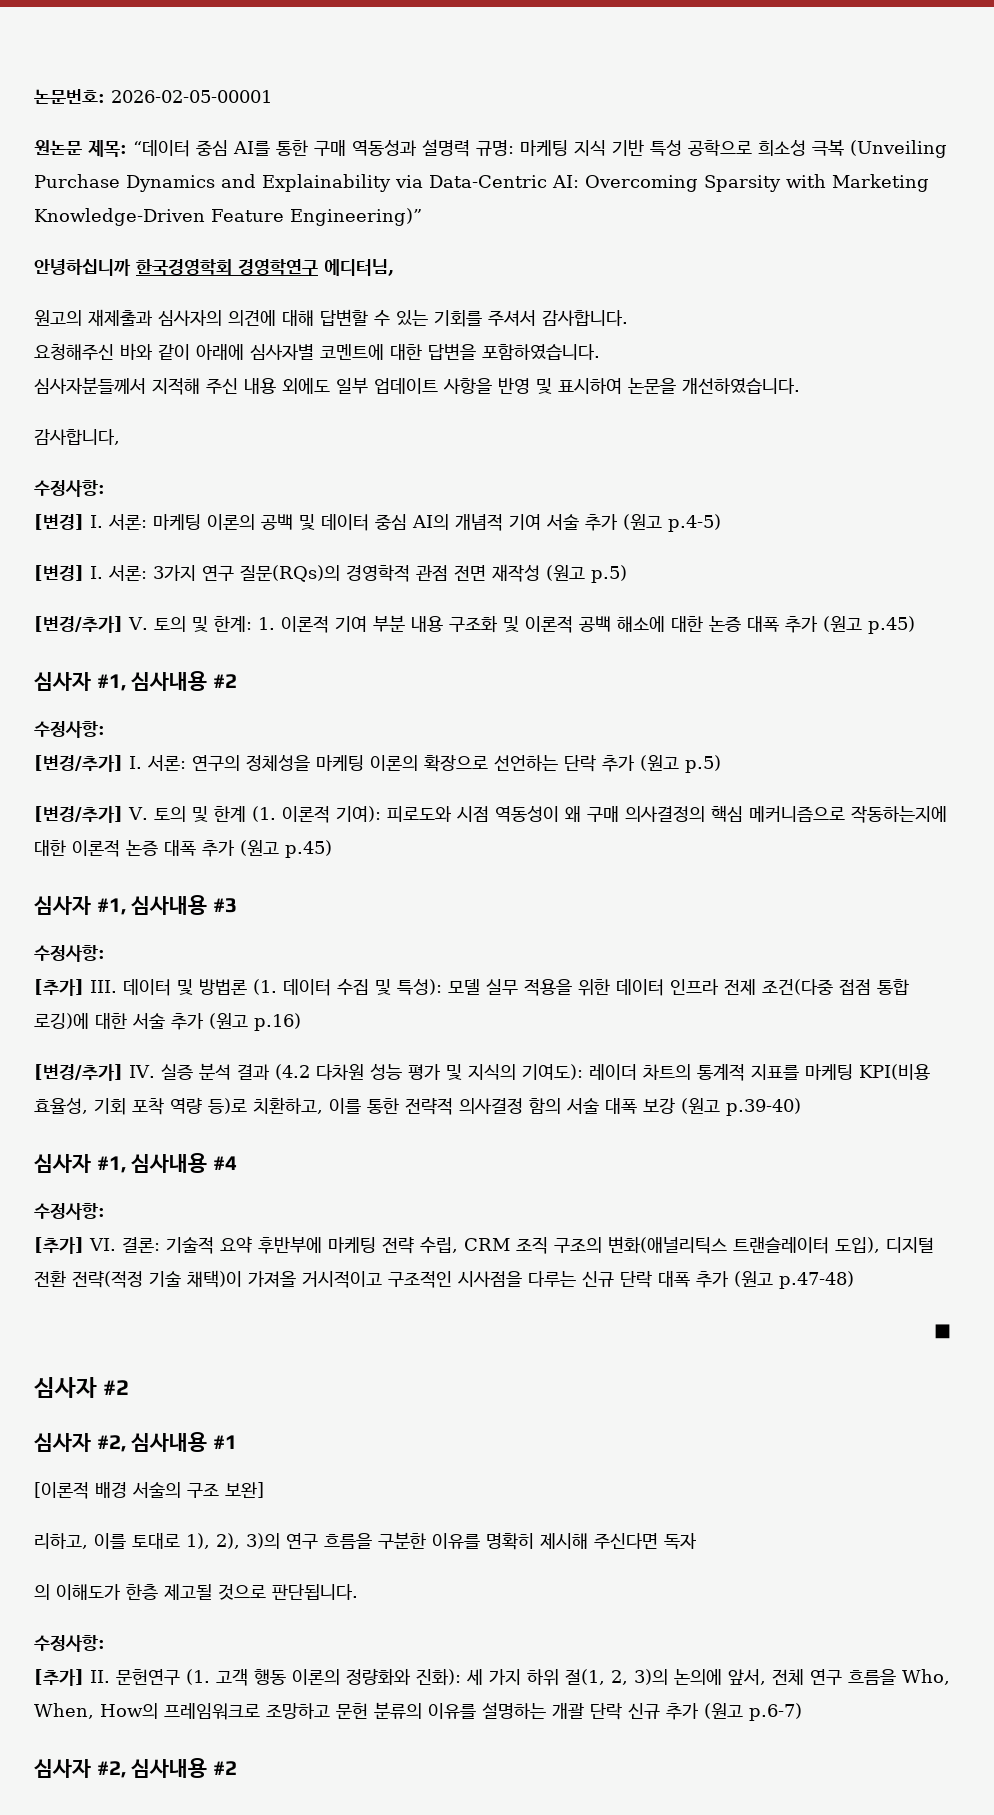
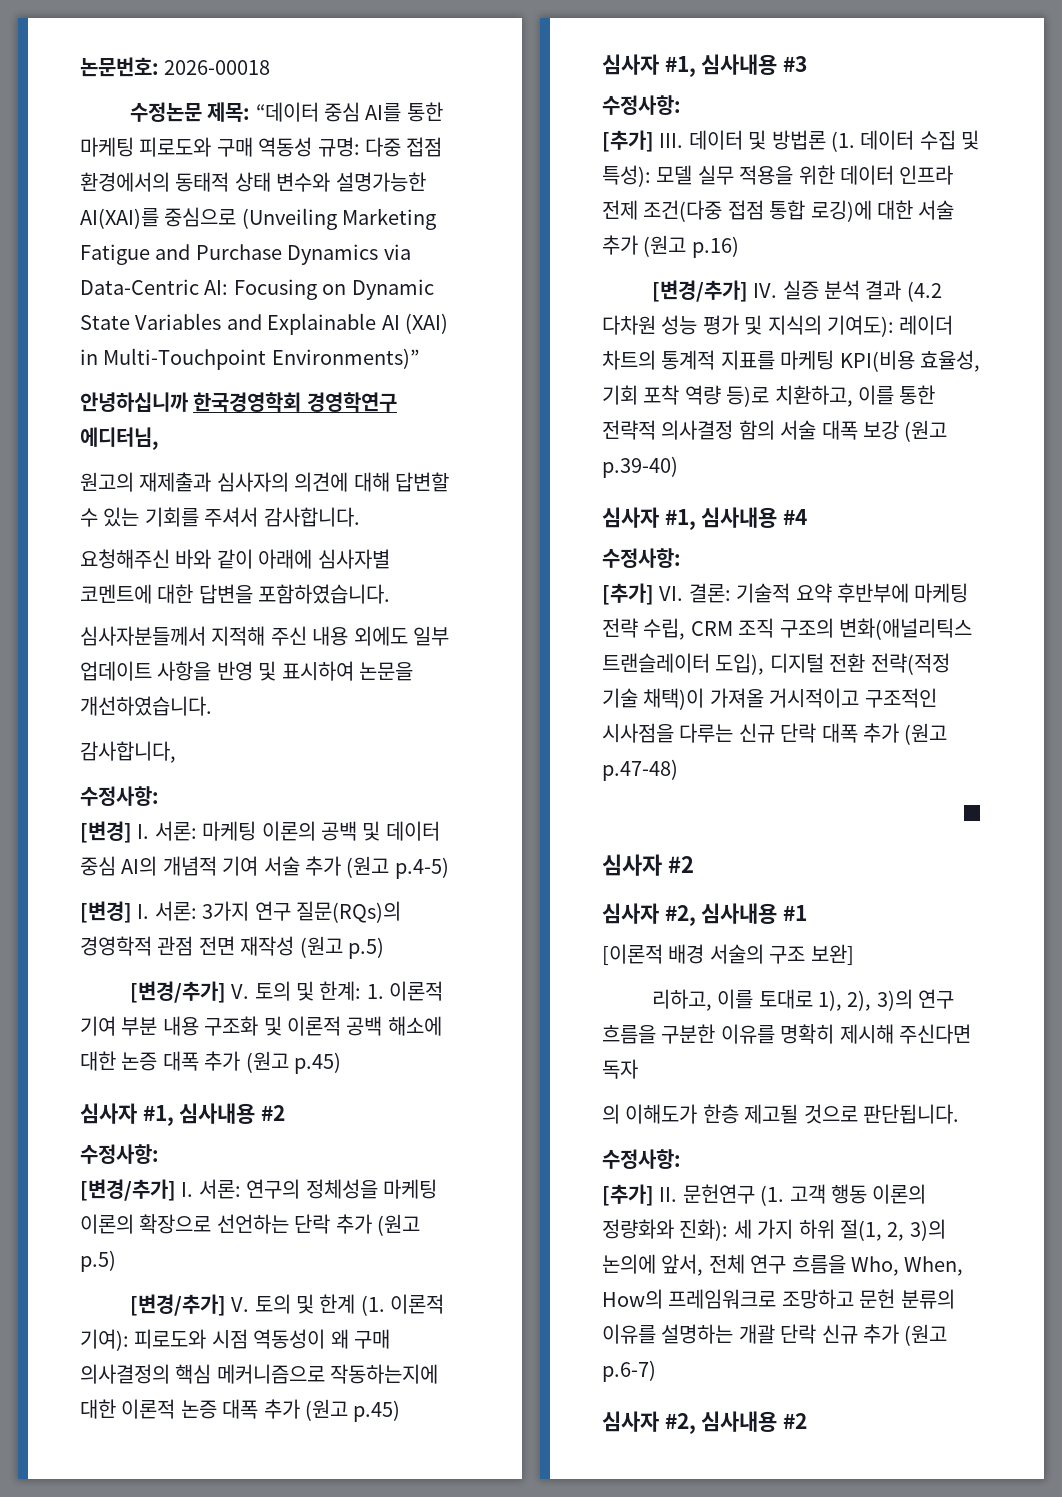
[111,90,272,103] [34,140,82,155] 2026-02-05-00001 // 원논문 -> [164,60,271,75] [129,102,202,122] 2026-00018 // 수정논문
[314,139,947,158] [34,174,929,192] [34,208,422,226] 구매 역동성과 설명력 규명: 마케팅 지식 기반 특성 공학으로 희소성 극복 (Unveiling Purchase Dynamics and Explainability via Data-Centric AI: Overcoming Sparsity with Marketing Knowledge-Driven Feature Engineering)” -> [80,137,443,157] [80,172,426,192] [80,207,437,230] [80,244,411,265] [80,279,434,300] [80,313,448,335] [80,348,419,370] 마케팅 피로도와 구매 역동성 규명: 다중 접점 환경에서의 동태적 상태 변수와 설명가능한 AI(XAI)를 중심으로 (Unveiling Marketing Fatigue and Purchase Dynamics via Data-Centric AI: Focusing on Dynamic State Variables and Explainable AI (XAI) in Multi-Touchpoint Environments)”

